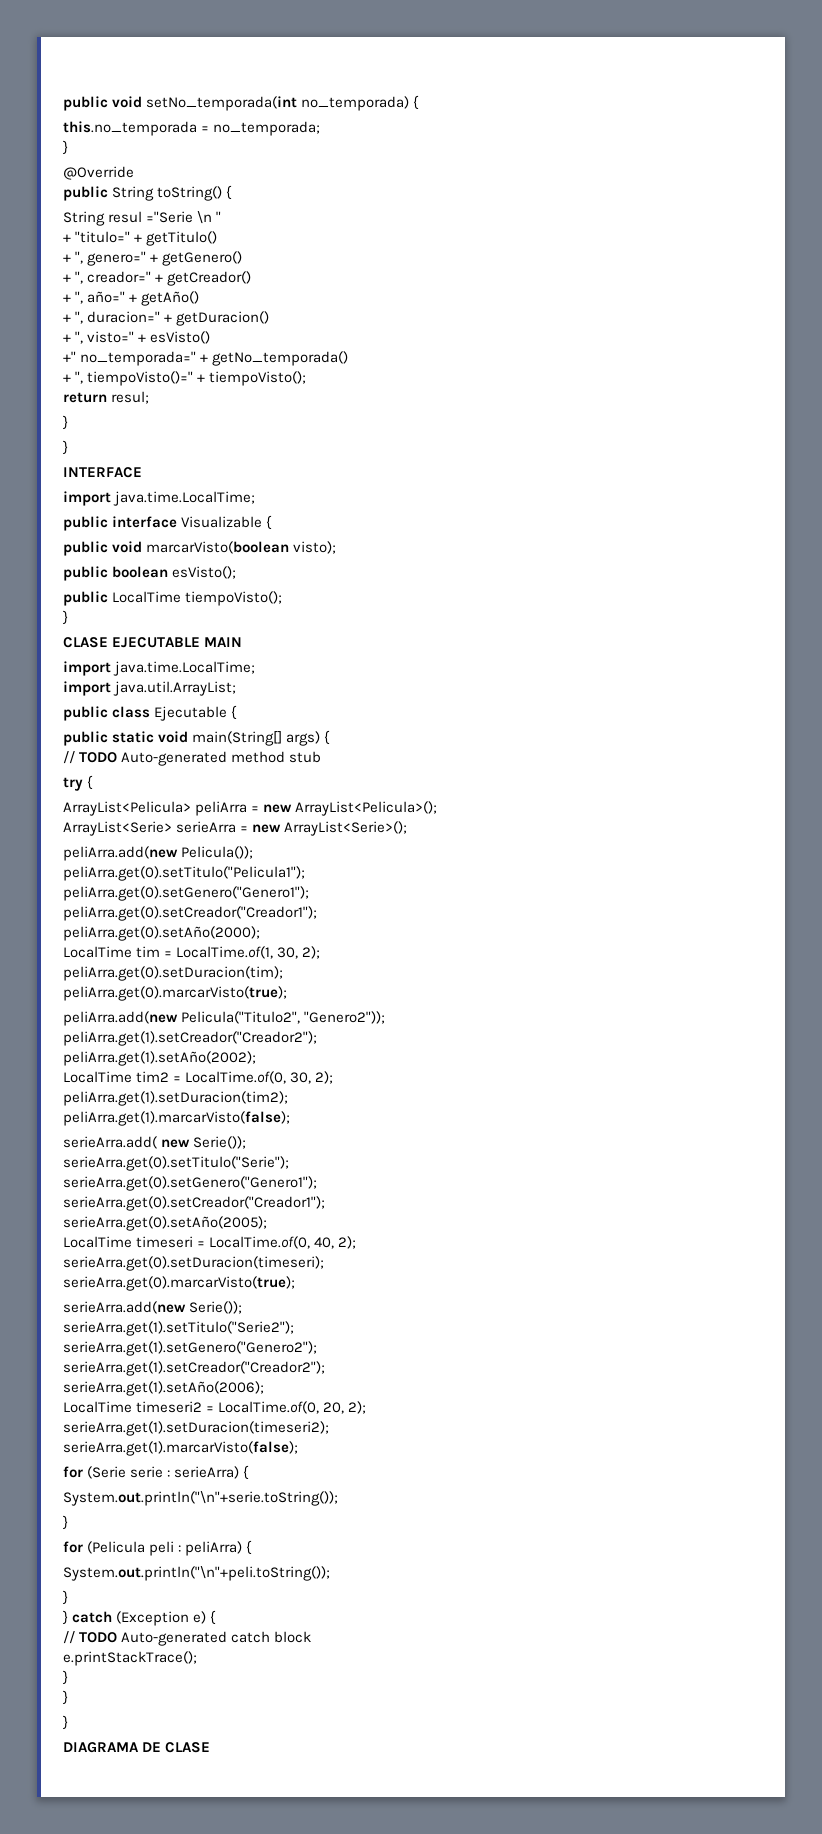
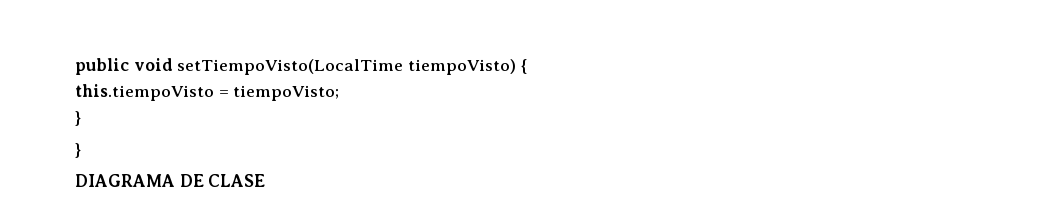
[63,95,420,111] [63,121,321,136] [63,140,68,155] [63,166,134,180] [63,185,233,201] [63,211,222,226] [63,231,218,246] [63,251,243,266] [63,271,252,286] [63,291,200,306] [63,311,270,326] [63,331,211,344] [63,351,349,366] [63,371,307,386] [63,391,150,404] [63,415,68,430] [63,440,68,455] [63,467,142,478] [63,491,256,506] [63,515,273,531] [63,541,337,556] [63,566,237,581] [63,591,283,606] [63,610,68,625] [63,637,243,648] [63,661,256,676] [63,681,237,696] [63,705,238,721] [63,730,331,746] [63,751,322,766] [63,775,94,791] [63,801,438,816] [63,821,408,836] [63,846,254,861] [63,866,305,881] [63,886,309,901] [63,906,317,921] [63,926,260,941] [63,946,321,959] [63,966,283,981] [63,986,287,1001] [63,1011,386,1026] [63,1031,317,1046] [63,1051,256,1066] [63,1071,334,1084] [63,1091,288,1106] [63,1111,290,1126] [63,1136,247,1149] [63,1156,289,1171] [63,1176,317,1191] [63,1196,325,1211] [63,1216,267,1231] [63,1236,357,1249] [63,1256,324,1271] [63,1276,295,1291] [63,1301,243,1314] [63,1321,294,1336] [63,1341,317,1356] [63,1361,325,1376] [63,1381,264,1396] [63,1401,367,1414] [63,1421,329,1436] [63,1441,298,1456] [63,1465,250,1480] [63,1491,338,1506] [63,1515,68,1530] [63,1540,253,1556] [63,1566,330,1581] [63,1590,68,1605] [63,1610,217,1626] [63,1631,312,1646] [63,1651,197,1666] [63,1670,68,1685] public void setNo_temporada(int no_temporada) { // this.no_temporada = no_temporada; // } // @Override // public String toString() { // String resul ="Serie \n " // + "titulo=" + getTitulo() // + ", genero=" + getGenero() // + ", creador=" + getCreador() // + ", año=" + getAño() // + ", duracion=" + getDuracion() // + ", visto=" + esVisto() // +" no_temporada=" + getNo_temporada() // + ", tiempoVisto()=" + tiempoVisto(); // return resul; // } // } // INTERFACE // import java.time.LocalTime; // public interface Visualizable { // public void marcarVisto(boolean visto); // public boolean esVisto(); // public LocalTime tiempoVisto(); // } // CLASE EJECUTABLE MAIN // import java.time.LocalTime; // import java.util.ArrayList; // public class Ejecutable { // public static void main(String[] args) { // // TODO Auto-generated method stub // try { // ArrayList<Pelicula> peliArra = new ArrayList<Pelicula>(); // ArrayList<Serie> serieArra = new ArrayList<Serie>(); // peliArra.add(new Pelicula()); // peliArra.get(0).setTitulo("Pelicula1"); // peliArra.get(0).setGenero("Genero1"); // peliArra.get(0).setCreador("Creador1"); // peliArra.get(0).setAño(2000); // LocalTime tim = LocalTime.of(1, 30, 2); // peliArra.get(0).setDuracion(tim); // peliArra.get(0).marcarVisto(true); // peliArra.add(new Pelicula("Titulo2", "Genero2")); // peliArra.get(1).setCreador("Creador2"); // peliArra.get(1).setAño(2002); // LocalTime tim2 = LocalTime.of(0, 30, 2); // peliArra.get(1).setDuracion(tim2); // peliArra.get(1).marcarVisto(false); // serieArra.add( new Serie()); // serieArra.get(0).setTitulo("Serie"); // serieArra.get(0).setGenero("Genero1"); // serieArra.get(0).setCreador("Creador1"); // serieArra.get(0).setAño(2005); // LocalTime timeseri = LocalTime.of(0, 40, 2); // serieArra.get(0).setDuracion(timeseri); // serieArra.get(0).marcarVisto(true); // serieArra.add(new Serie()); // serieArra.get(1).setTitulo("Serie2"); // serieArra.get(1).setGenero("Genero2"); // serieArra.get(1).setCreador("Creador2"); // serieArra.get(1).setAño(2006); // LocalTime timeseri2 = LocalTime.of(0, 20, 2); // serieArra.get(1).setDuracion(timeseri2); // serieArra.get(1).marcarVisto(false); // for (Serie serie : serieArra) { // System.out.println("\n"+serie.toString()); // } // for (Pelicula peli : peliArra) { // System.out.println("\n"+peli.toString()); // } // } catch (Exception e) { // // TODO Auto-generated catch block // e.printStackTrace(); // } -> [75,58,527,75] [75,84,340,101] public void setTiempoVisto(LocalTime tiempoVisto) { // this.tiempoVisto = tiempoVisto;

